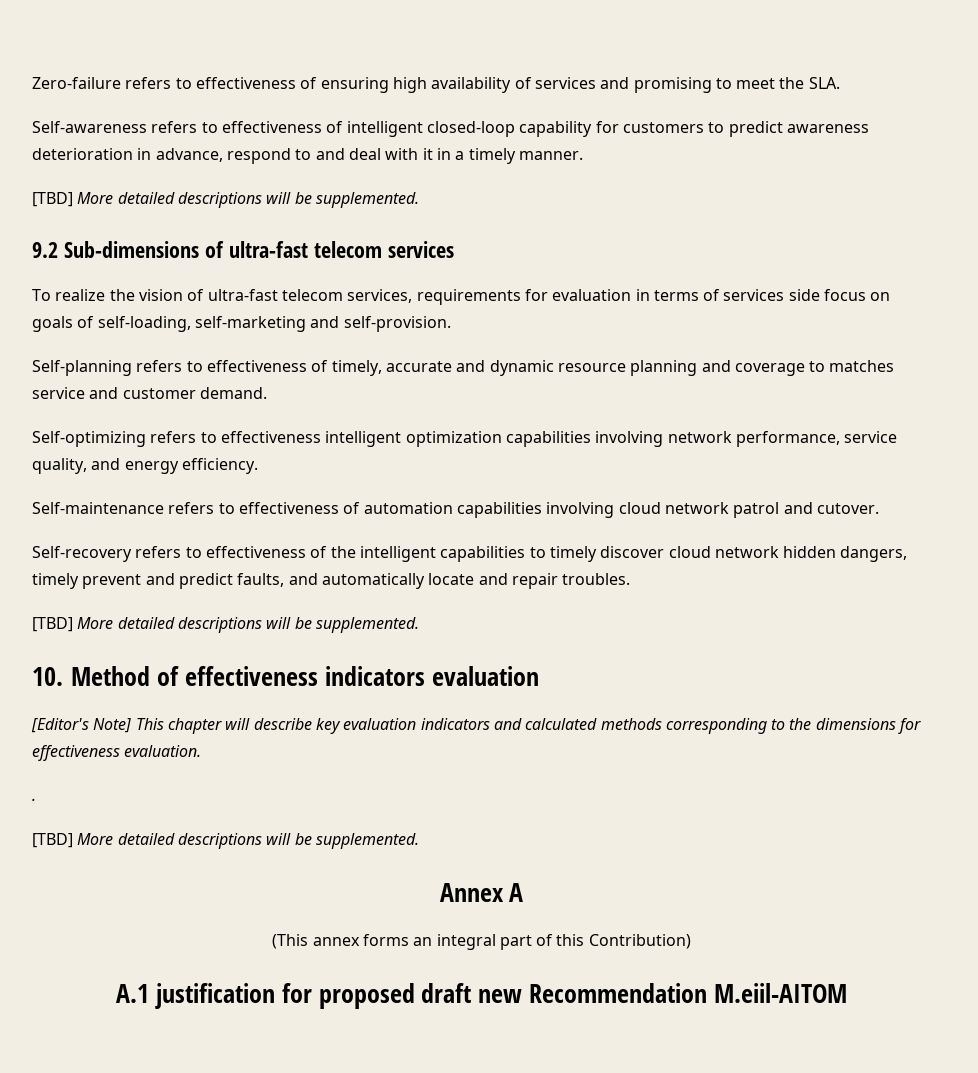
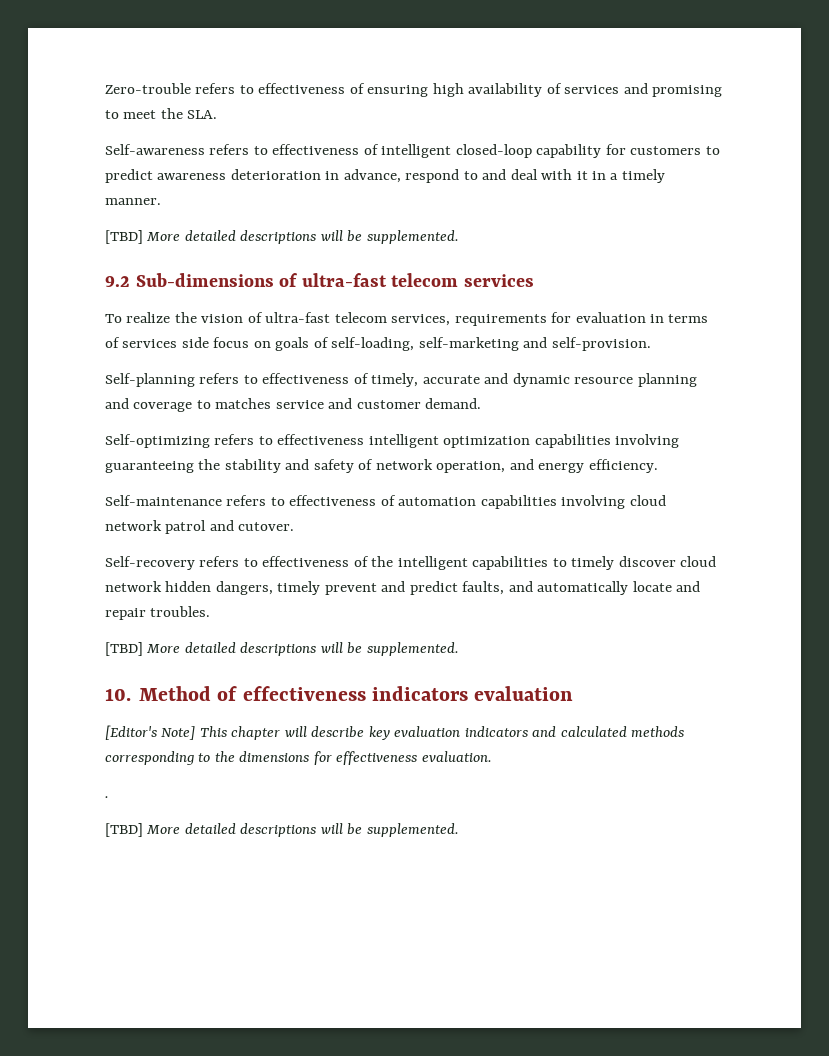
[32,77,121,89] Zero-failure -> [105,83,191,94] Zero-trouble
[667,431,898,447] [32,458,87,474] network performance, service quality, -> [105,459,506,473] guaranteeing the stability and safety of network operation,
[439,883,524,902] [272,934,691,950] [115,983,848,1009] // Annex A // (This annex forms an integral part of this Contribution) // A.1 justification for proposed draft new Recommendation M.eiil-AITOM -> (459, 830) none

